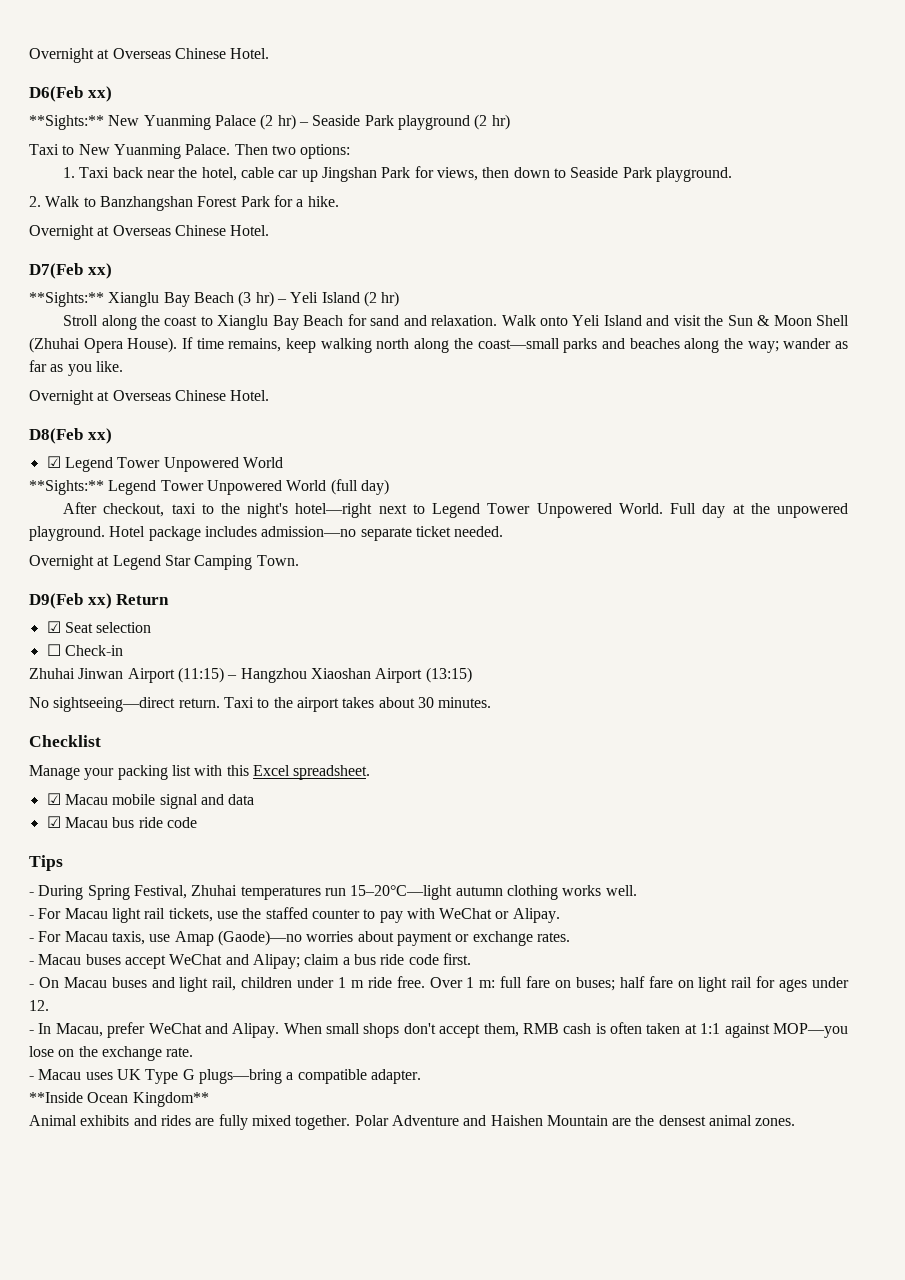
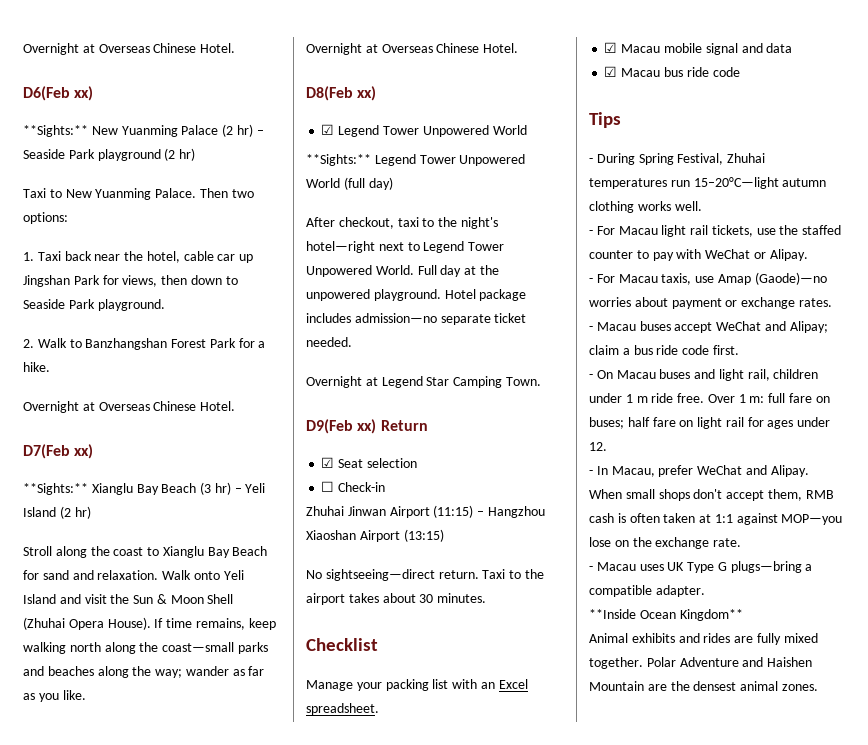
[226,765,249,776] this -> [480,682,495,689] an

